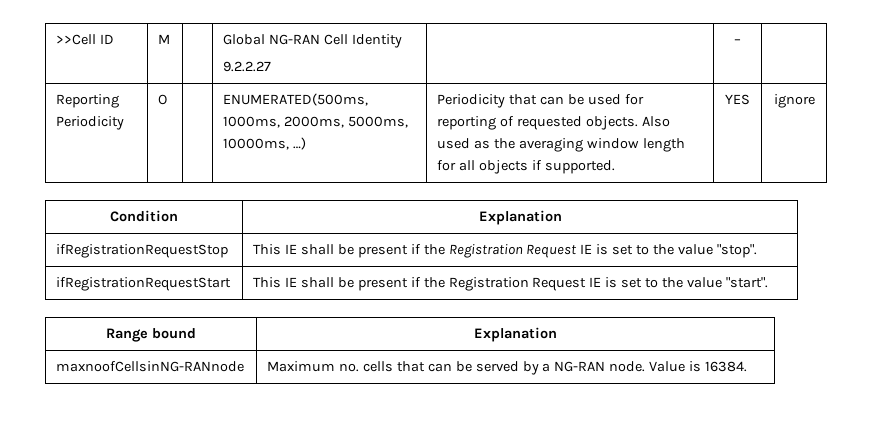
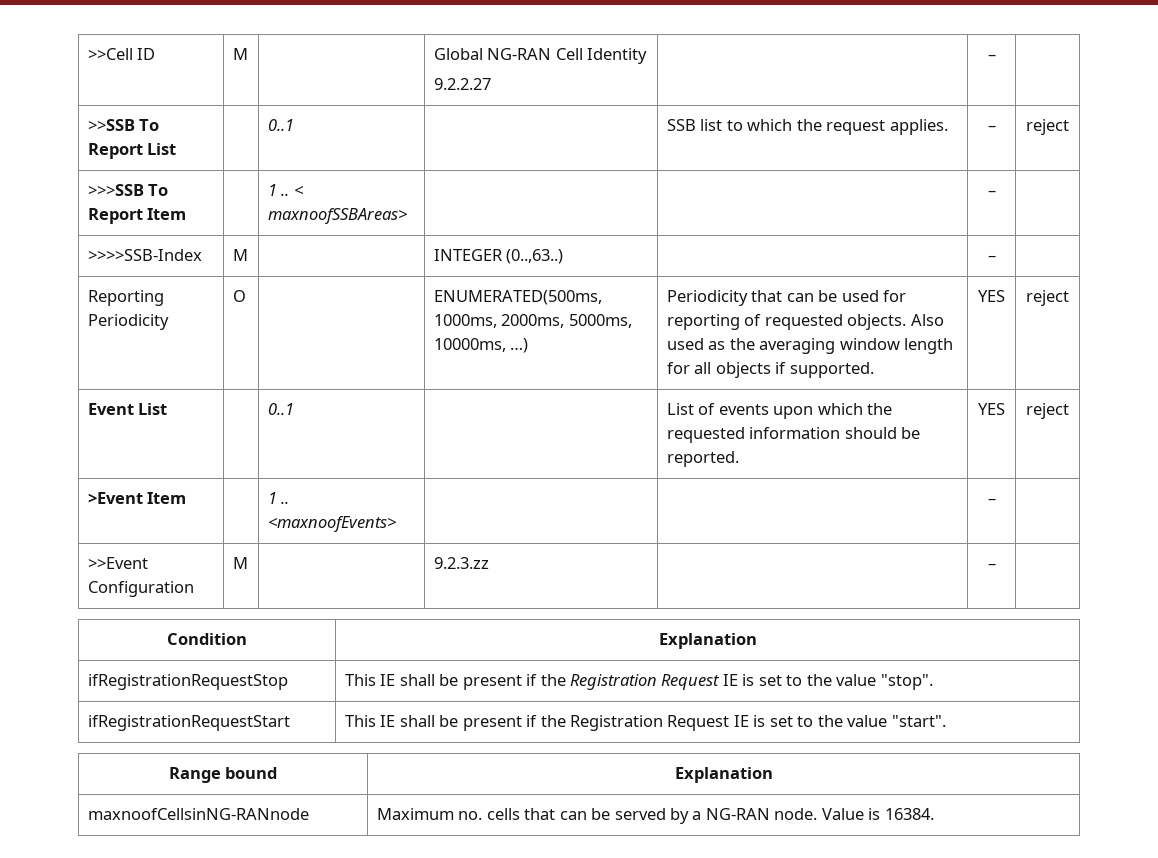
(741, 41) none -> [87,119,160,131] [87,143,177,159] [267,119,294,131] [666,119,948,135] [987,125,996,131] [1026,119,1069,135] [87,184,169,196] [87,208,187,224] [267,184,303,196] [267,208,407,224] [987,190,996,196] [87,249,202,261] [232,249,248,261] [433,249,564,264] [987,255,996,261] // >>SSB To Report List | | 0..1 | | SSB list to which the request applies. | – | reject // >>>SSB To Report Item | | 1 .. < maxnoofSSBAreas> | | | – | // >>>>SSB-Index | M | | INTEGER (0..,63..) | | – |
[773,94,815,108] ignore -> [1026,290,1069,306] [87,403,168,415] [267,403,294,415] [666,403,893,419] [666,427,921,443] [666,451,739,467] [978,403,1005,415] [1026,403,1069,419] [87,492,187,504] [267,492,290,504] [267,516,396,532] [987,498,996,504] [87,557,148,569] [87,581,194,597] [232,557,248,569] [433,557,489,569] [987,563,996,569] reject // Event List | | 0..1 | | List of events upon which the requested information should be reported. | YES | reject // >Event Item | | 1 .. <maxnoofEvents> | | | – | // >>Event Configuration | M | | 9.2.3.zz | | – |

